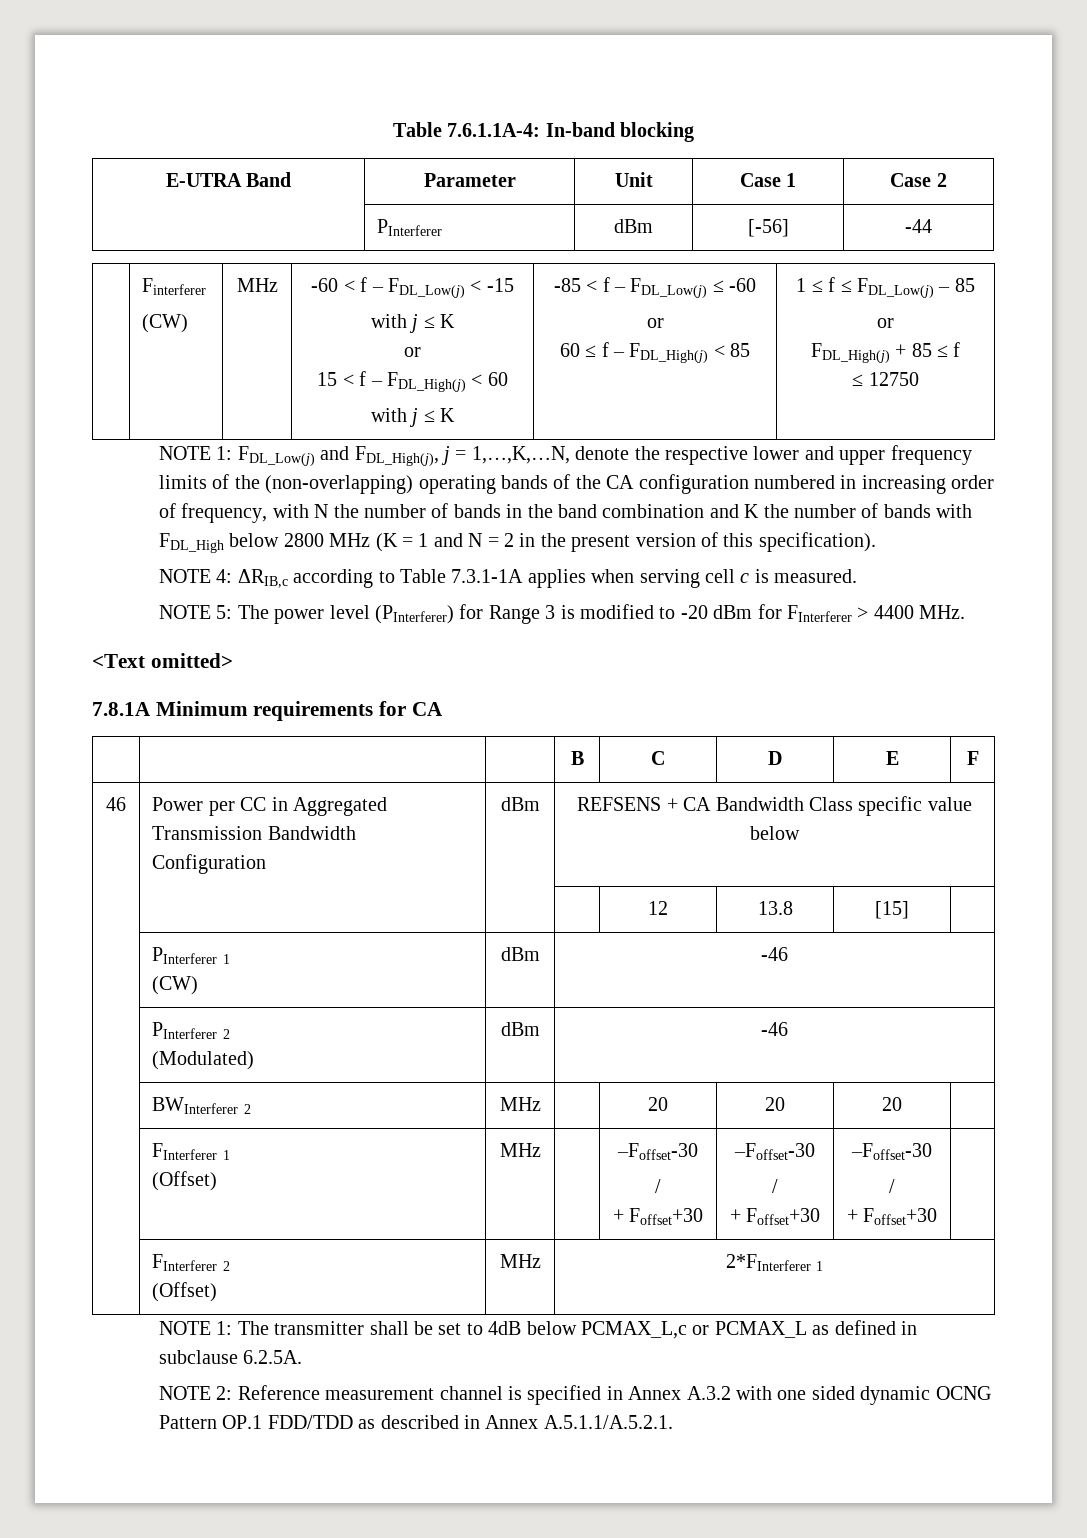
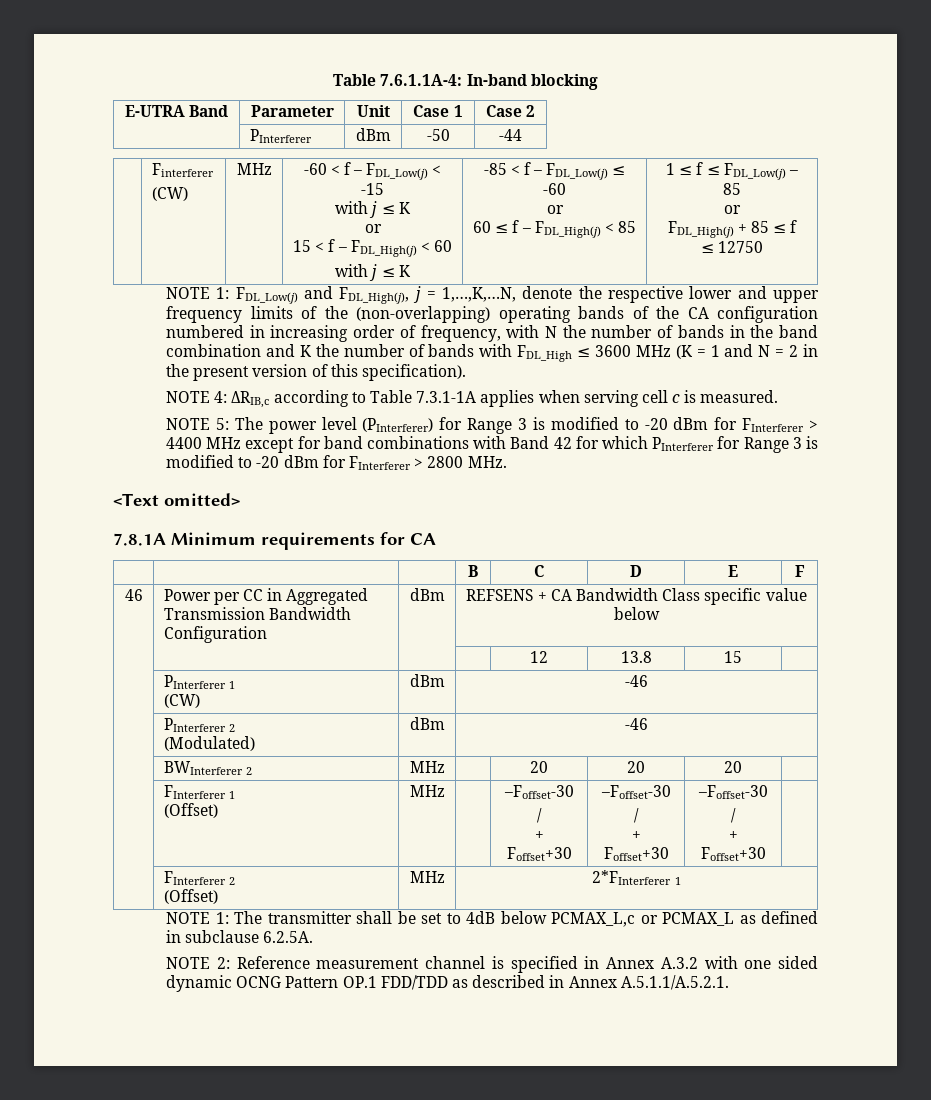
[747,219,789,237] [-56] -> [426,129,450,141] -50
[229,533,324,547] below 2800 -> [577,345,631,357] ≤ 3600
(914, 612) none -> [206,436,818,453] [166,455,464,470] MHz except for band combinations with Band 42 for which PInterferer for Range 3 is modified to -20 dBm for FInterferer > 2800
[875,901,909,919] [15] -> [724,651,742,663] 15

